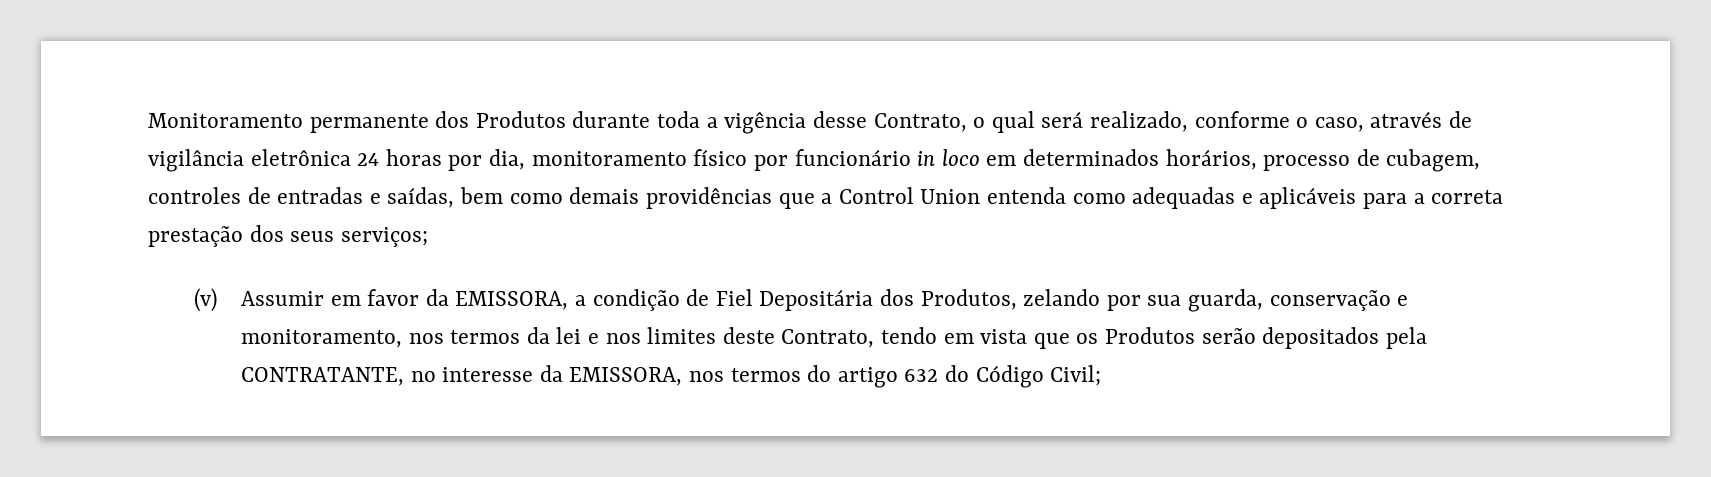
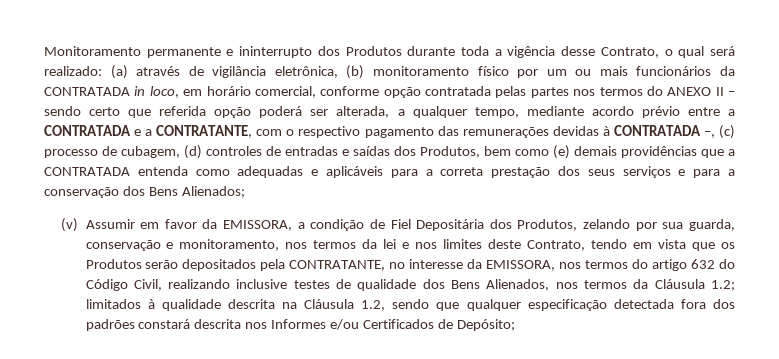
(429, 123) none -> [226,46,313,58] e ininterrupto
[1089,111,1473,132] [148,149,1257,172] realizado, conforme o caso, através de vigilância eletrônica 24 horas por dia, monitoramento físico por funcionário in loco em determinados horários, -> [44,65,735,79] [44,86,735,98] [44,106,736,118] [44,125,735,139] realizado: (a) através de vigilância eletrônica, (b) monitoramento físico por um ou mais funcionários da CONTRATADA in loco, em horário comercial, conforme opção contratada pelas partes nos termos do ANEXO II – sendo certo que referida opção poderá ser alterada, a qualquer tempo, mediante acordo prévio entre a CONTRATADA e a CONTRATANTE, com o respectivo pagamento das remunerações devidas à CONTRATADA –, (c)
(1481, 160) none -> [184,145,202,159] (d)
[387,187,455,208] saídas, -> [353,146,480,158] saídas dos Produtos,
(563, 198) none -> [553,145,570,159] (e)
[838,187,981,204] Control Union -> [44,167,130,176] CONTRATADA
[340,227,428,247] serviços; -> [622,166,735,178] [44,186,245,198] serviços e para a conservação dos Bens Alienados;
[1050,365,1102,386] Civil; -> [133,279,736,291] [85,299,736,311] [85,319,515,331] Civil, realizando inclusive testes de qualidade dos Bens Alienados, nos termos da Cláusula 1.2; limitados à qualidade descrita na Cláusula 1.2, sendo que qualquer especificação detectada fora dos padrões constará descrita nos Informes e/ou Certificados de Depósito;

